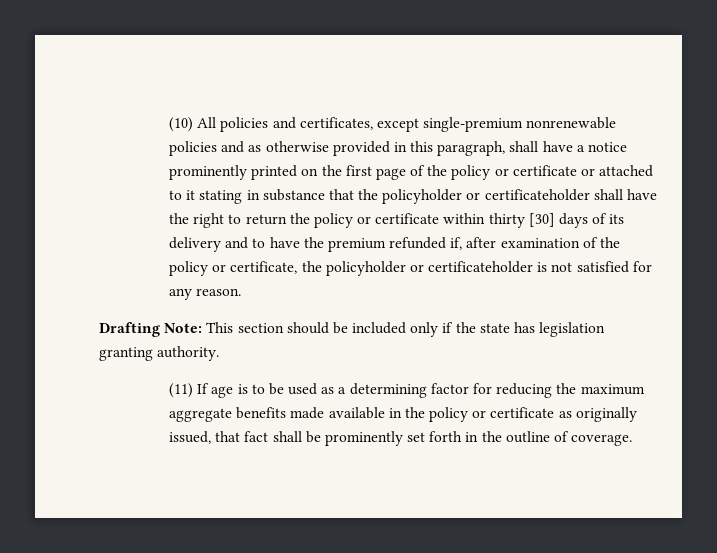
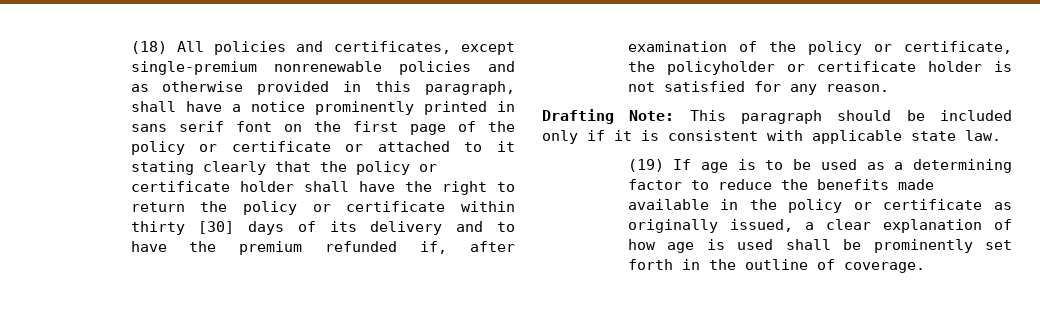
[169,117,194,132] (10) -> [130,41,167,54] (18)
(298, 172) none -> [497,101,515,112] [130,121,272,132] in sans serif font
[246,189,590,204] in substance that the policyholder or certificateholder -> [202,161,437,175] [130,181,294,192] clearly that the policy or certificate holder
[428,261,534,273] certificateholder -> [816,61,982,72] certificate holder
[237,323,284,333] section -> [741,110,822,124] paragraph
[455,322,606,337] [99,346,220,361] [169,383,194,398] the state has legislation granting authority. // (11) -> [614,130,1001,144] [627,159,664,172] it is consistent with applicable state law. // (19)
[473,383,645,398] [169,408,233,422] for reducing the maximum aggregate -> [690,179,808,190] to reduce the
[215,431,269,442] that fact -> [804,219,1012,233] [627,239,774,253] a clear explanation of how age is used

